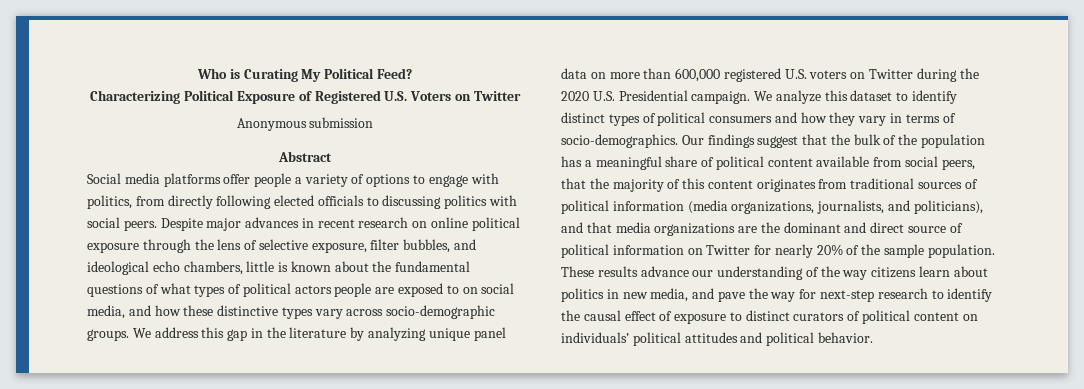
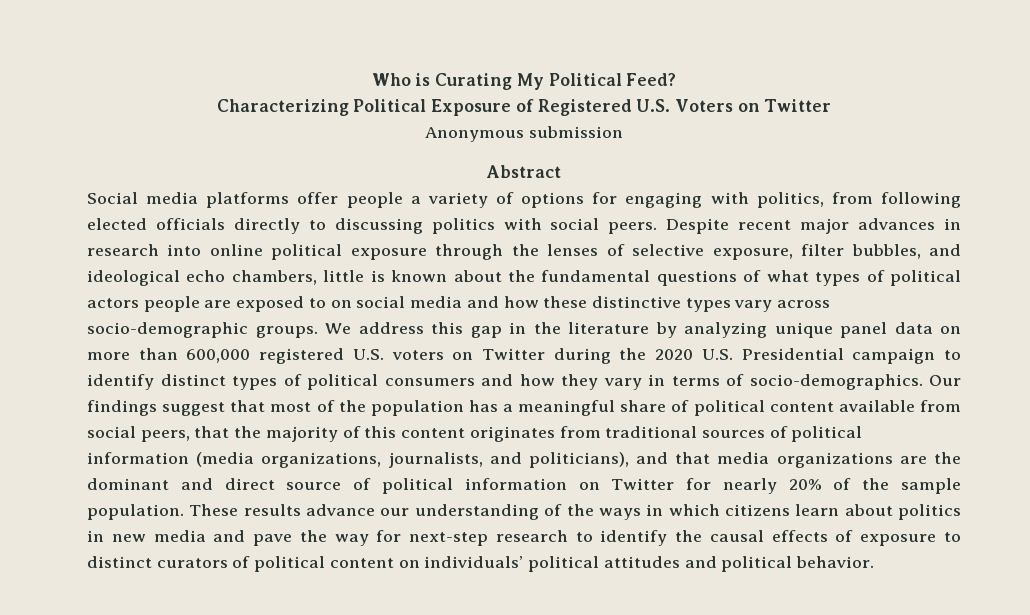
[413,175,468,187] to engage -> [592,192,703,208] for engaging
[167,195,213,209] directly -> (873, 198) none
(364, 200) none -> [233,218,300,234] directly
(203, 224) none -> [738,220,792,230] recent
[317,217,428,228] recent research on -> [87,244,202,256] research into
[217,239,242,250] lens -> [547,244,599,256] lenses
[87,305,125,319] media, -> [410,296,463,308] media
[691,90,893,104] campaign. We analyze this dataset -> [852,348,936,364] campaign
[830,134,881,145] the bulk -> [270,402,312,412] most
[842,270,868,280] way -> [598,504,720,520] ways in which
[650,288,689,302] media, -> [153,530,206,542] media
[624,311,656,321] effect -> [771,530,828,542] effects

